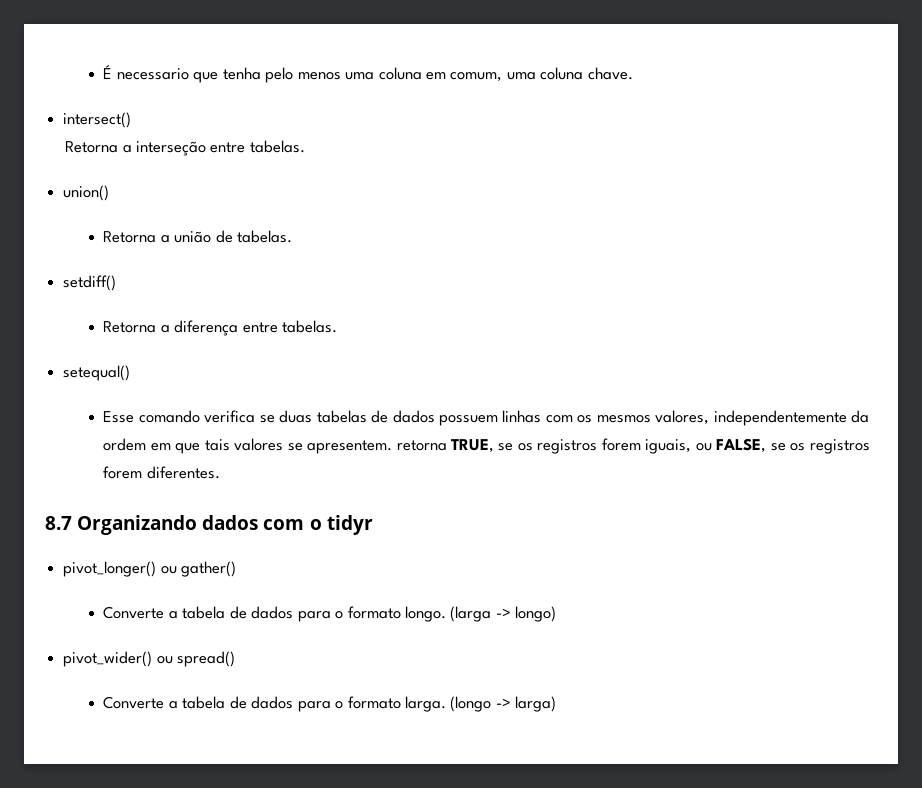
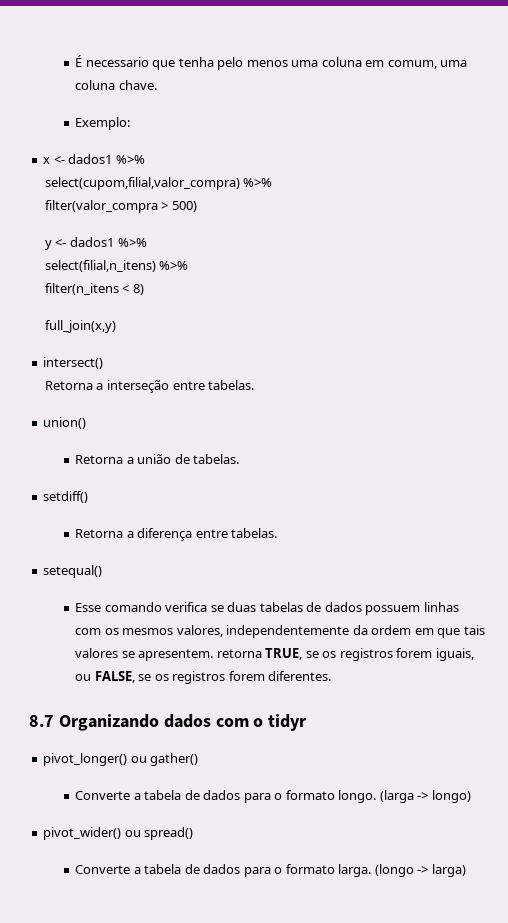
(633, 73) none -> [75,117,131,130] [43,154,145,164] [44,177,273,190] [44,200,197,213] [44,237,147,250] [44,260,189,272] [44,283,144,295] [44,320,116,333] // Exemplo: // x <- dados1 %>% // select(cupom,filial,valor_compra) %>% // filter(valor_compra > 500) // y <- dados1 %>% // select(filial,n_itens) %>% // filter(n_itens < 8) // full_join(x,y)

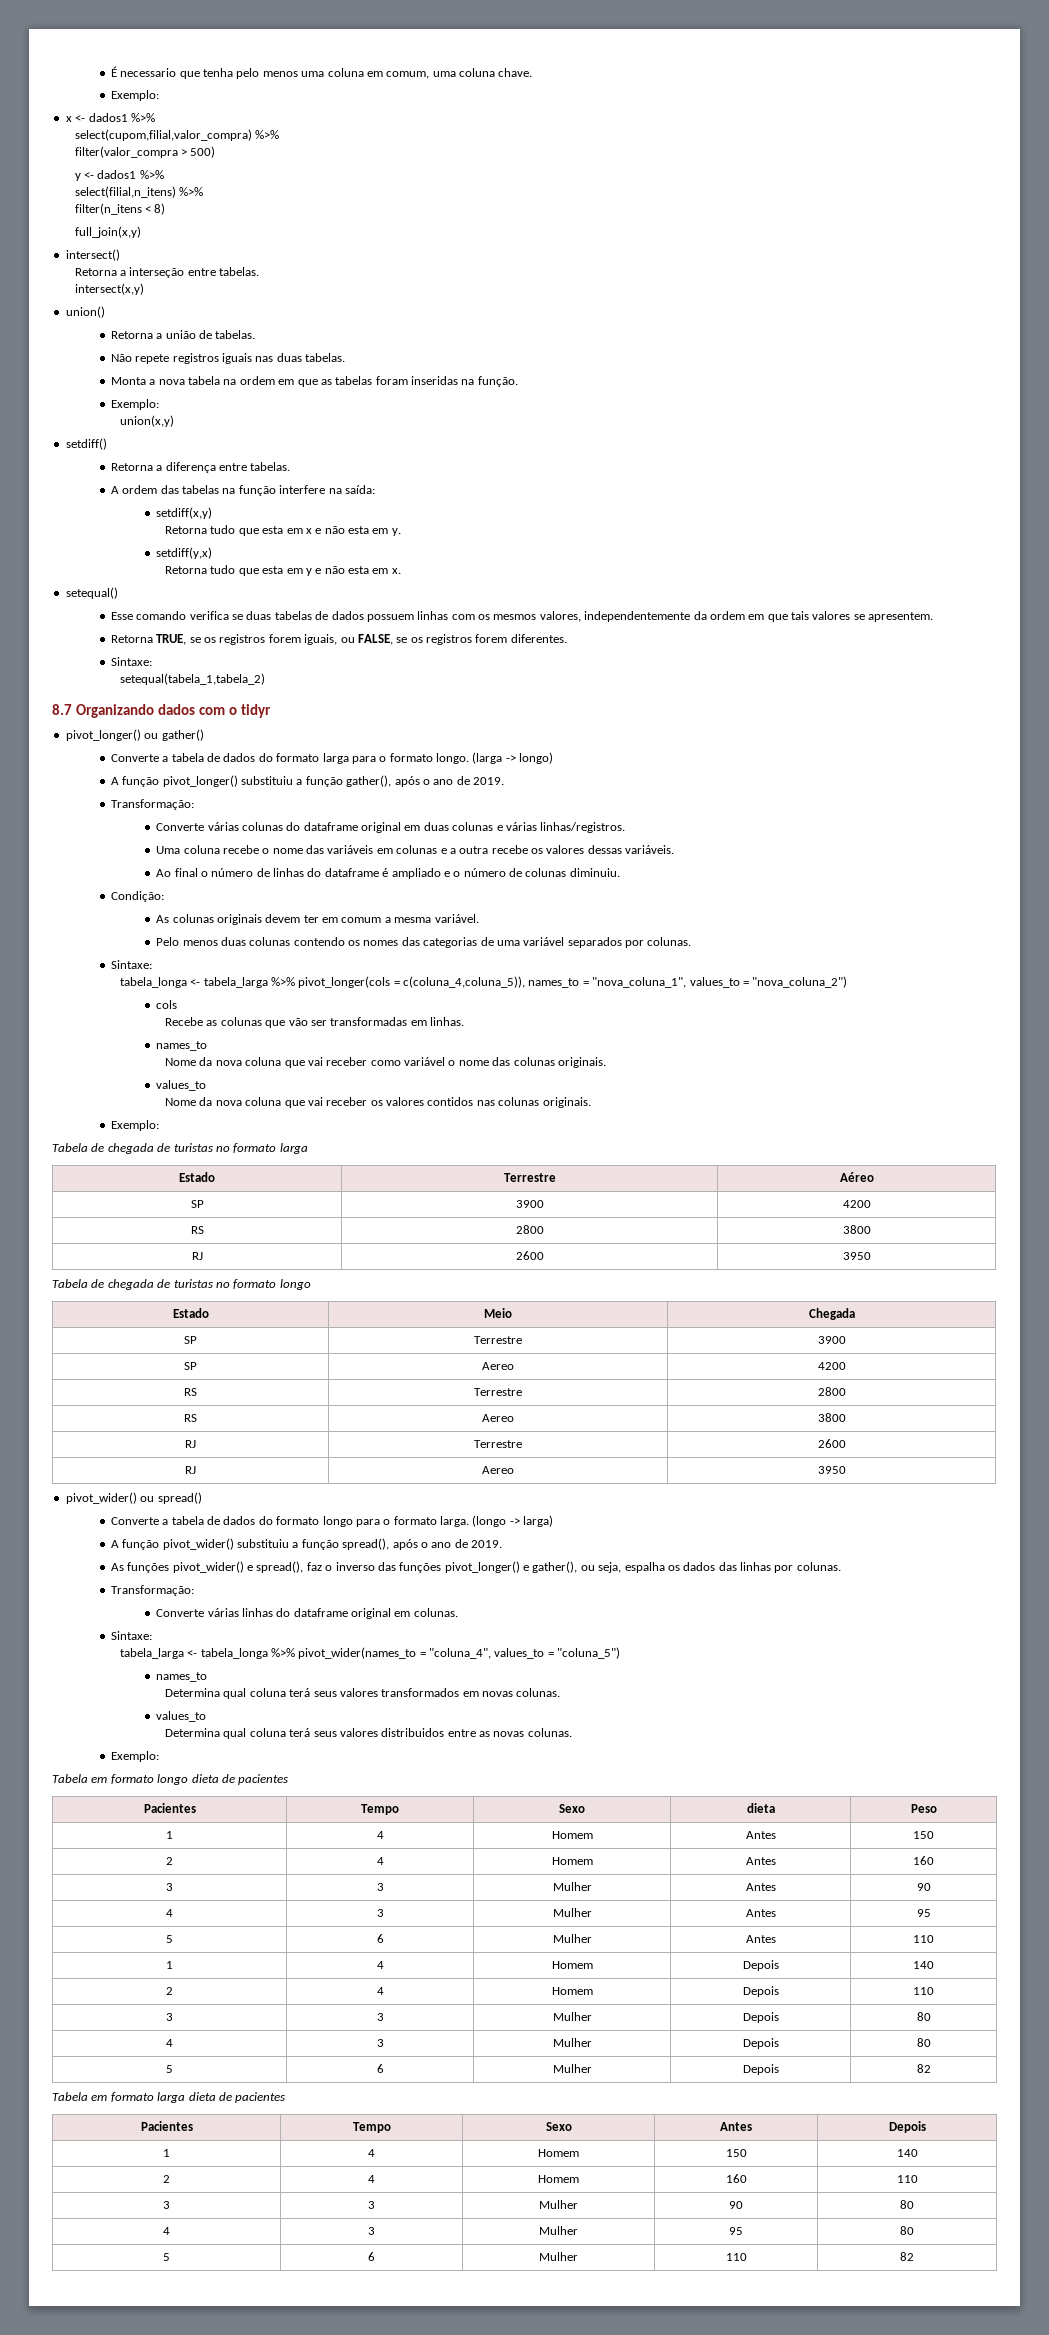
(255, 385) none -> [74,283,144,295] // intersect(x,y)
(240, 459) none -> [110,353,346,364] [110,376,518,387] [110,399,159,410] [119,415,174,427] // Não repete registros iguais nas duas tabelas. // Monta a nova tabela na ordem em que as tabelas foram inseridas na função. // Exemplo: // union(x,y)
(278, 533) none -> [110,485,375,496] [156,507,213,519] [164,525,401,536] [156,547,213,559] [164,565,401,576] // A ordem das tabelas na função interfere na saída: // setdiff(x,y) // Retorna tudo que esta em x e não esta em y. // setdiff(y,x) // Retorna tudo que esta em y e não esta em x.
[216,649,262,658] retorna -> [110,635,153,643] // Retorna
(332, 676) none -> [110,657,152,666] [119,673,265,685] // Sintaxe: // setequal(tabela_1,tabela_2)
(241, 795) none -> [258,753,349,764] do formato larga
(471, 796) none -> [110,775,505,787] [110,799,194,810] [156,822,626,833] [156,845,675,854] [156,868,620,879] [110,891,164,902] [156,914,479,925] [156,937,692,948] [110,960,152,969] [119,976,848,988] [156,1000,178,1009] [164,1017,464,1028] [156,1041,208,1051] [164,1057,606,1068] [156,1080,207,1091] [164,1097,591,1108] [110,1120,159,1131] [52,1143,308,1154] [179,1172,215,1182] [503,1173,556,1182] [839,1172,874,1182] [190,1200,204,1208] [515,1200,544,1208] [842,1200,871,1208] [190,1226,204,1234] [515,1225,544,1234] [842,1225,871,1234] [191,1252,203,1260] [515,1251,544,1260] [842,1252,871,1260] [52,1279,311,1290] [172,1308,209,1318] [484,1308,512,1318] [808,1308,855,1320] [184,1336,197,1344] [474,1336,522,1344] [817,1336,846,1344] [184,1362,197,1370] [482,1362,514,1370] [817,1362,846,1370] [184,1388,197,1396] [474,1388,522,1396] [817,1387,846,1396] [184,1414,197,1422] [482,1414,514,1422] [817,1413,846,1422] [185,1440,196,1448] [474,1440,522,1448] [817,1439,846,1448] [185,1466,196,1474] [482,1466,514,1474] [817,1466,846,1474] // A função pivot_longer() substituiu a função gather(), após o ano de 2019. // Transformação: // Converte várias colunas do dataframe original em duas colunas e várias linhas/registros. // Uma coluna recebe o nome das variáveis em colunas e a outra recebe os valores dessas variáveis. // Ao final o número de linhas do dataframe é ampliado e o número de colunas diminuiu. // Condição: // As colunas originais devem ter em comum a mesma variável. // Pelo menos duas colunas contendo os nomes das categorias de uma variável separados por colunas. // Sintaxe: // tabela_longa <- tabela_larga %>% pivot_longer(cols = c(coluna_4,coluna_5)), names_to = "nova_coluna_1", values_to = "nova_coluna_2") // cols // Recebe as colunas que vão ser transformadas em linhas. // names_to // Nome da nova coluna que vai receber como variável o nome das colunas originais. // values_to // Nome da nova coluna que vai receber os valores contidos nas colunas originais. // Exemplo: // Tabela de chegada de turistas no formato larga // Estado | Terrestre | Aéreo // SP | 3900 | 4200 // RS | 2800 | 3800 // RJ | 2600 | 3950 // Tabela de chegada de turistas no formato longo // Estado | Meio | Chegada // SP | Terrestre | 3900 // SP | Aereo | 4200 // RS | Terrestre | 2800 // RS | Aereo | 3800 // RJ | Terrestre | 2600 // RJ | Aereo | 3950
(241, 869) none -> [258,1516,353,1527] do formato longo
(466, 870) none -> [110,1538,503,1550] [110,1561,841,1573] [110,1585,194,1596] [156,1608,458,1619] [110,1631,152,1640] [119,1647,621,1659] [156,1672,208,1682] [164,1688,561,1699] [156,1711,207,1722] [164,1728,572,1739] [110,1751,159,1762] [52,1774,289,1785] [143,1803,196,1813] [361,1804,399,1815] [559,1804,585,1813] [746,1803,775,1813] [910,1804,937,1813] [166,1831,173,1839] [376,1831,384,1839] [551,1831,593,1839] [745,1831,776,1839] [913,1831,934,1839] [166,1857,173,1865] [376,1857,384,1865] [551,1857,593,1865] [745,1857,776,1865] [913,1856,934,1865] [166,1883,173,1891] [376,1883,384,1891] [552,1882,592,1891] [745,1883,776,1891] [916,1883,931,1891] [166,1909,173,1917] [376,1909,384,1917] [552,1908,592,1917] [745,1909,776,1917] [916,1909,931,1917] [166,1935,173,1943] [376,1934,384,1943] [552,1934,592,1943] [745,1935,776,1943] [913,1935,934,1943] [166,1961,173,1969] [376,1961,384,1969] [551,1961,593,1969] [742,1960,779,1971] [913,1961,934,1969] [166,1987,173,1995] [376,1987,384,1995] [551,1987,593,1995] [742,1986,779,1997] [913,1987,934,1995] [166,2013,173,2021] [376,2013,384,2021] [552,2012,592,2021] [742,2012,779,2023] [916,2012,931,2021] [166,2039,173,2047] [376,2039,384,2047] [552,2038,592,2047] [742,2038,779,2049] [916,2038,931,2047] [166,2065,173,2073] [376,2064,384,2073] [552,2064,592,2073] [742,2064,779,2075] [916,2064,931,2073] [52,2092,286,2103] [140,2121,193,2131] [352,2122,391,2133] [545,2122,572,2131] [720,2122,752,2131] [888,2121,926,2133] [163,2149,170,2157] [368,2149,375,2157] [538,2149,579,2157] [725,2149,747,2157] [896,2149,918,2157] [163,2175,170,2183] [368,2175,375,2183] [538,2175,579,2183] [725,2174,747,2183] [896,2175,918,2183] [163,2201,170,2209] [368,2201,375,2209] [539,2200,578,2209] [729,2201,743,2209] [900,2200,914,2209] [163,2227,170,2235] [368,2227,375,2235] [539,2226,578,2235] [729,2227,743,2235] [900,2226,914,2235] [163,2253,170,2261] [368,2252,375,2261] [539,2252,578,2261] [725,2253,747,2261] [900,2252,914,2261] // A função pivot_wider() substituiu a função spread(), após o ano de 2019. // As funções pivot_wider() e spread(), faz o inverso das funções pivot_longer() e gather(), ou seja, espalha os dados das linhas por colunas. // Transformação: // Converte várias linhas do dataframe original em colunas. // Sintaxe: // tabela_larga <- tabela_longa %>% pivot_wider(names_to = "coluna_4", values_to = "coluna_5") // names_to // Determina qual coluna terá seus valores transformados em novas colunas. // values_to // Determina qual coluna terá seus valores distribuidos entre as novas colunas. // Exemplo: // Tabela em formato longo dieta de pacientes // Pacientes | Tempo | Sexo | dieta | Peso // 1 | 4 | Homem | Antes | 150 // 2 | 4 | Homem | Antes | 160 // 3 | 3 | Mulher | Antes | 90 // 4 | 3 | Mulher | Antes | 95 // 5 | 6 | Mulher | Antes | 110 // 1 | 4 | Homem | Depois | 140 // 2 | 4 | Homem | Depois | 110 // 3 | 3 | Mulher | Depois | 80 // 4 | 3 | Mulher | Depois | 80 // 5 | 6 | Mulher | Depois | 82 // Tabela em formato larga dieta de pacientes // Pacientes | Tempo | Sexo | Antes | Depois // 1 | 4 | Homem | 150 | 140 // 2 | 4 | Homem | 160 | 110 // 3 | 3 | Mulher | 90 | 80 // 4 | 3 | Mulher | 95 | 80 // 5 | 6 | Mulher | 110 | 82

